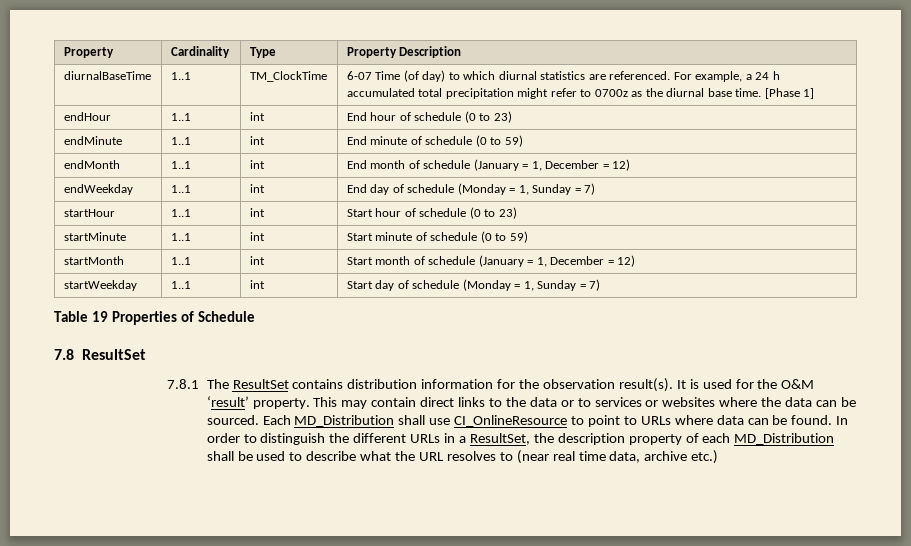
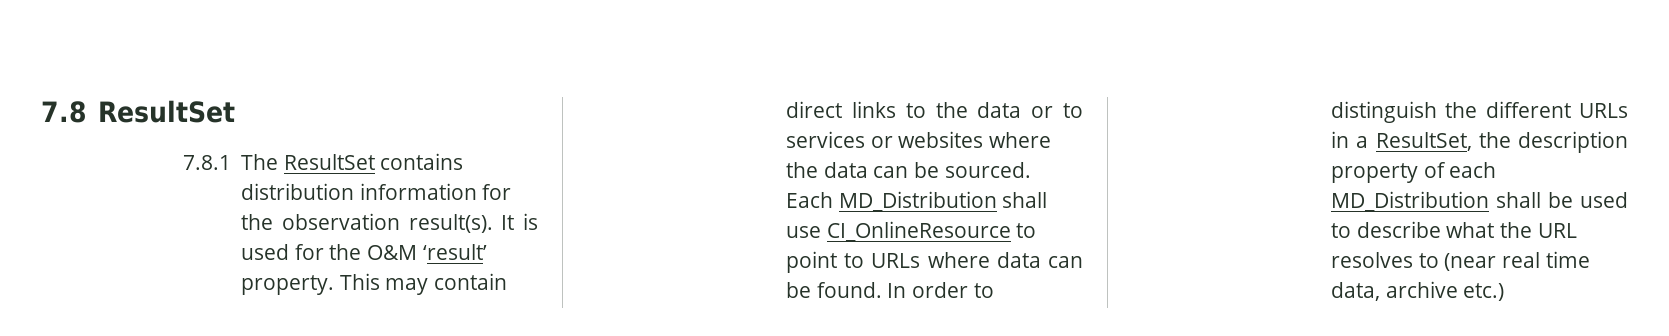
[63,47,114,58] [170,46,230,58] [249,47,276,58] [346,46,462,58] [63,71,151,80] [170,72,191,80] [249,71,327,82] [346,70,780,82] [346,88,815,99] [63,112,111,121] [170,113,191,121] [249,112,265,121] [346,111,512,123] [63,136,122,145] [170,137,191,145] [249,136,265,145] [346,135,523,147] [63,160,120,169] [170,161,191,169] [249,160,265,169] [346,159,631,171] [63,184,133,195] [170,185,191,193] [249,184,265,193] [346,183,596,195] [63,209,115,217] [170,209,191,217] [249,208,265,217] [346,207,517,219] [63,232,126,241] [170,233,191,241] [249,232,265,241] [346,231,528,243] [63,256,124,265] [170,257,191,265] [249,256,265,265] [346,255,636,267] [63,280,137,291] [170,281,191,289] [249,280,265,289] [346,279,601,291] [54,311,255,325] Property | Cardinality | Type | Property Description // diurnalBaseTime | 1..1 | TM_ClockTime | 6-07 Time (of day) to which diurnal statistics are referenced. For example, a 24 h accumulated total precipitation might refer to 0700z as the diurnal base time. [Phase 1] // endHour | 1..1 | int | End hour of schedule (0 to 23) // endMinute | 1..1 | int | End minute of schedule (0 to 59) // endMonth | 1..1 | int | End month of schedule (January = 1, December = 12) // endWeekday | 1..1 | int | End day of schedule (Monday = 1, Sunday = 7) // startHour | 1..1 | int | Start hour of schedule (0 to 23) // startMinute | 1..1 | int | Start minute of schedule (0 to 59) // startMonth | 1..1 | int | Start month of schedule (January = 1, December = 12) // startWeekday | 1..1 | int | Start day of schedule (Monday = 1, Sunday = 7) // Table 19 Properties of Schedule // -> (41, 112) none

